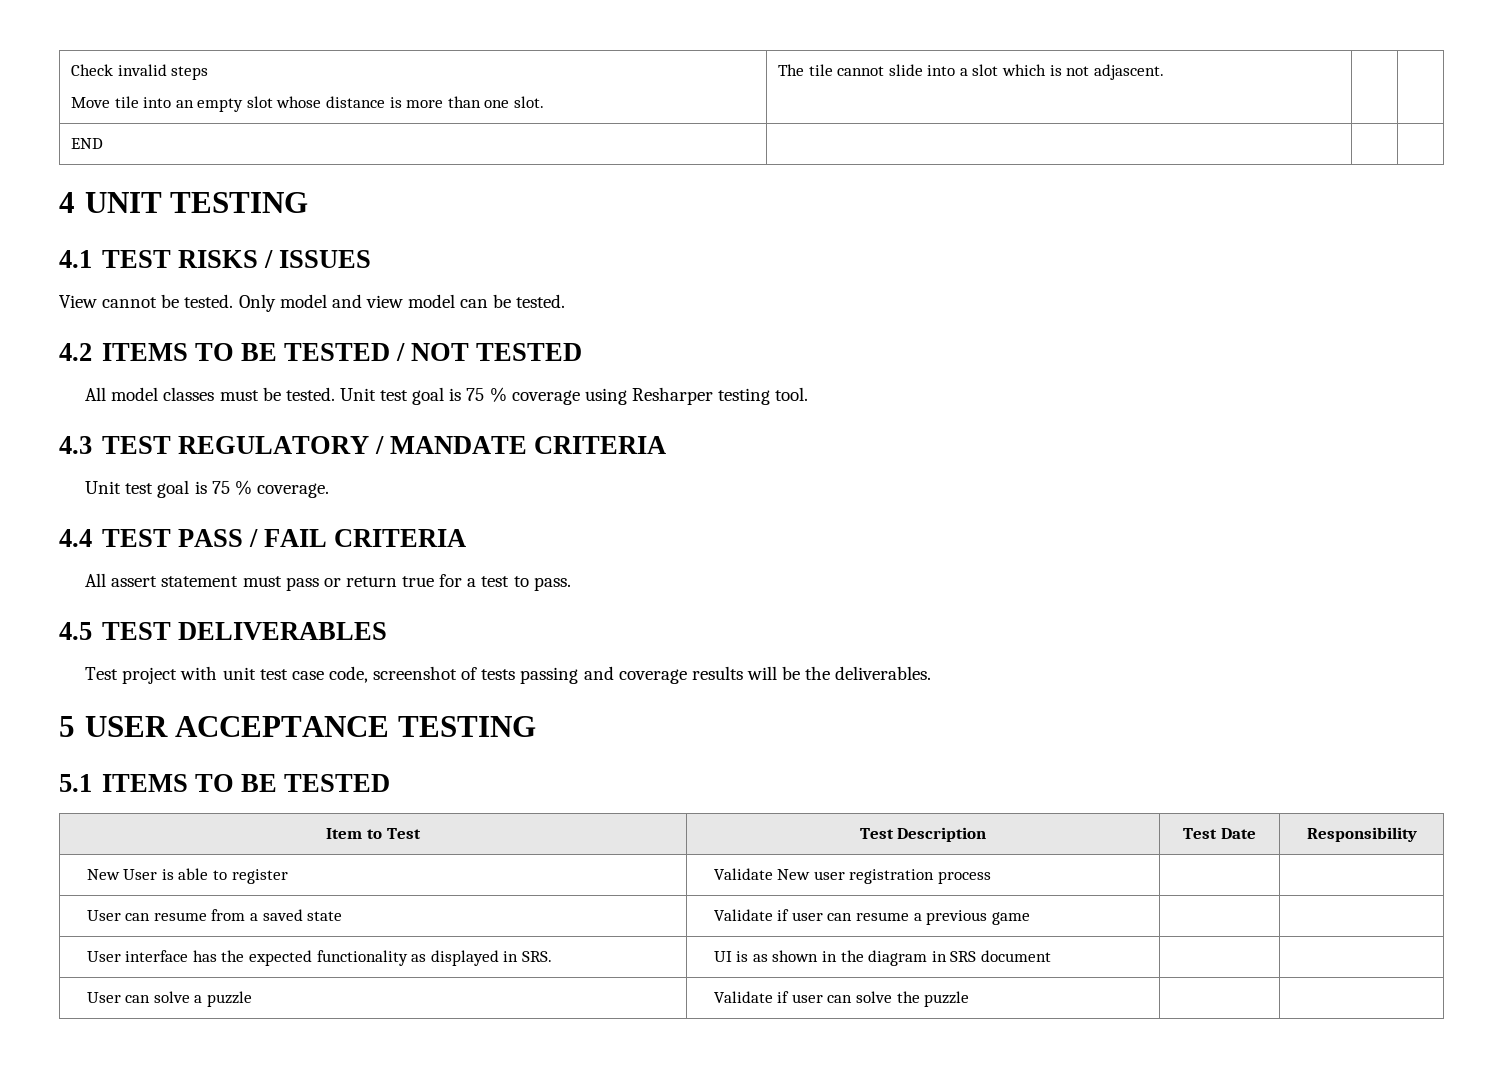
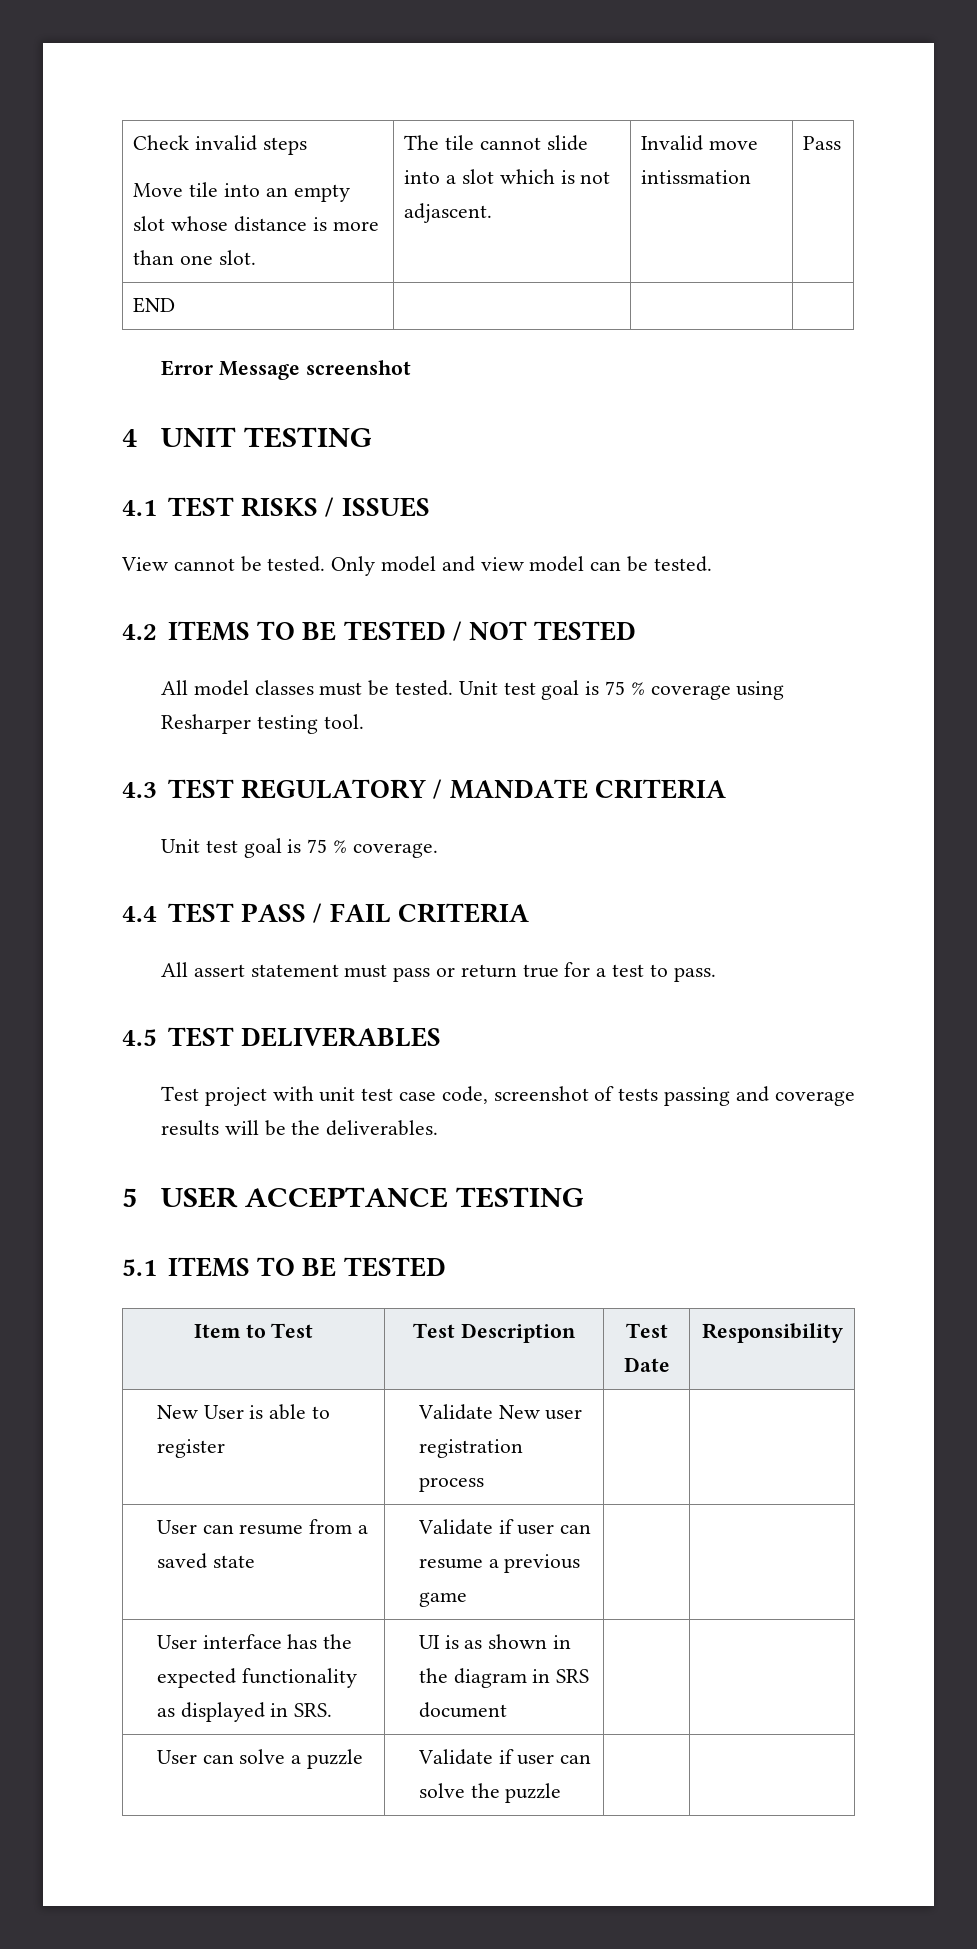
[70,138,103,149] | // END | | | -> [641,135,759,151] [641,170,752,184] [803,136,842,150] [133,297,176,313] [160,360,411,380] Invalid move intissmation | Pass // END | | | // Error Message screenshot

